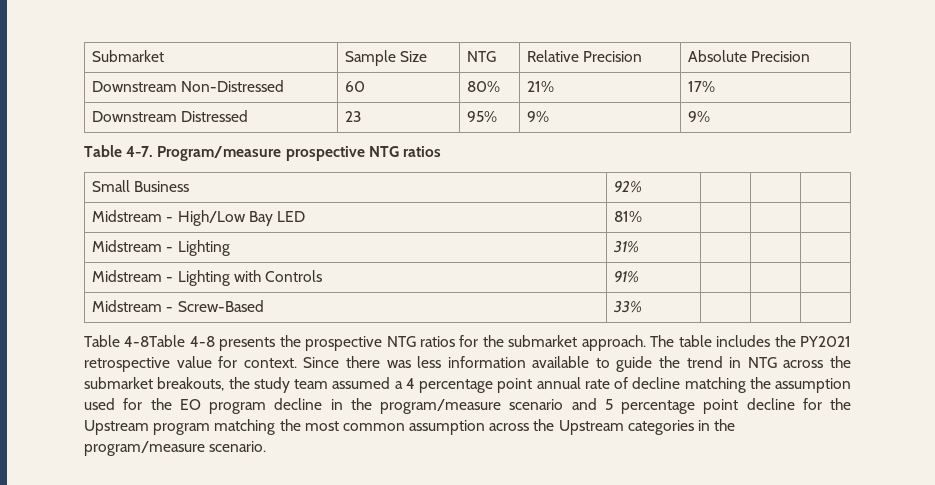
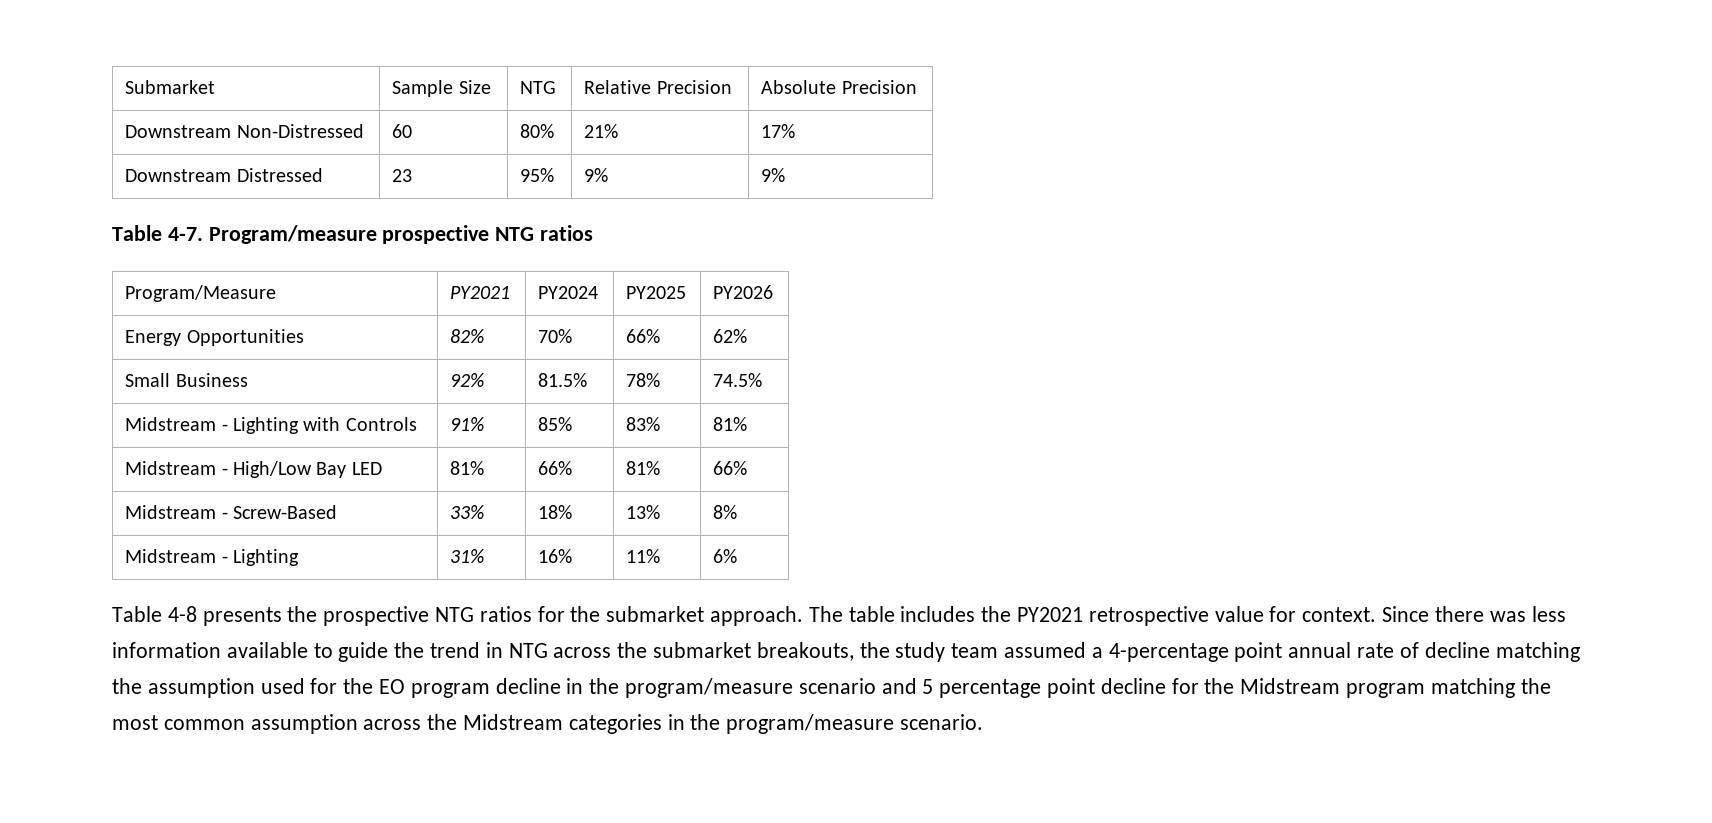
[92,180,190,192] [614,180,643,193] Small Business | 92% | | | -> [125,285,277,302] [450,286,511,299] [538,286,599,299] [626,286,687,299] [713,285,774,299] [125,329,304,346] [450,329,485,343] [538,329,573,343] [626,329,661,343] [713,329,748,343] [125,373,248,387] [450,373,485,387] [538,373,588,387] [626,373,661,387] [713,373,763,387] [125,417,417,434] [450,417,485,431] [538,417,573,431] [626,417,661,431] [713,417,748,431] Program/Measure | PY2021 | PY2024 | PY2025 | PY2026 // Energy Opportunities | 82% | 70% | 66% | 62% // Small Business | 92% | 81.5% | 78% | 74.5% // Midstream - Lighting with Controls | 91% | 85% | 83% | 81%
[92,240,230,256] [613,240,640,253] [92,270,322,286] [614,270,640,283] [92,300,264,312] [613,300,643,313] [84,335,186,347] | | // Midstream - Lighting | 31% | | | // Midstream - Lighting with Controls | 91% | | | // Midstream - Screw-Based | 33% | | | // Table 4-8Table -> [538,461,573,475] [626,461,661,475] [713,461,748,475] [125,505,337,519] [450,505,485,519] [538,505,573,519] [626,505,661,519] [713,505,738,519] [125,549,299,566] [450,549,485,563] [538,549,573,563] [626,549,661,563] [713,549,738,563] [112,606,162,622] 66% | 81% | 66% // Midstream - Screw-Based | 33% | 18% | 13% | 8% // Midstream - Lighting | 31% | 16% | 11% | 6% // Table
[405,378,493,393] 4 percentage -> [1108,643,1229,662] 4-percentage
[84,420,149,435] Upstream -> [1240,678,1341,694] Midstream
[558,420,624,435] Upstream -> [463,714,564,730] Midstream

